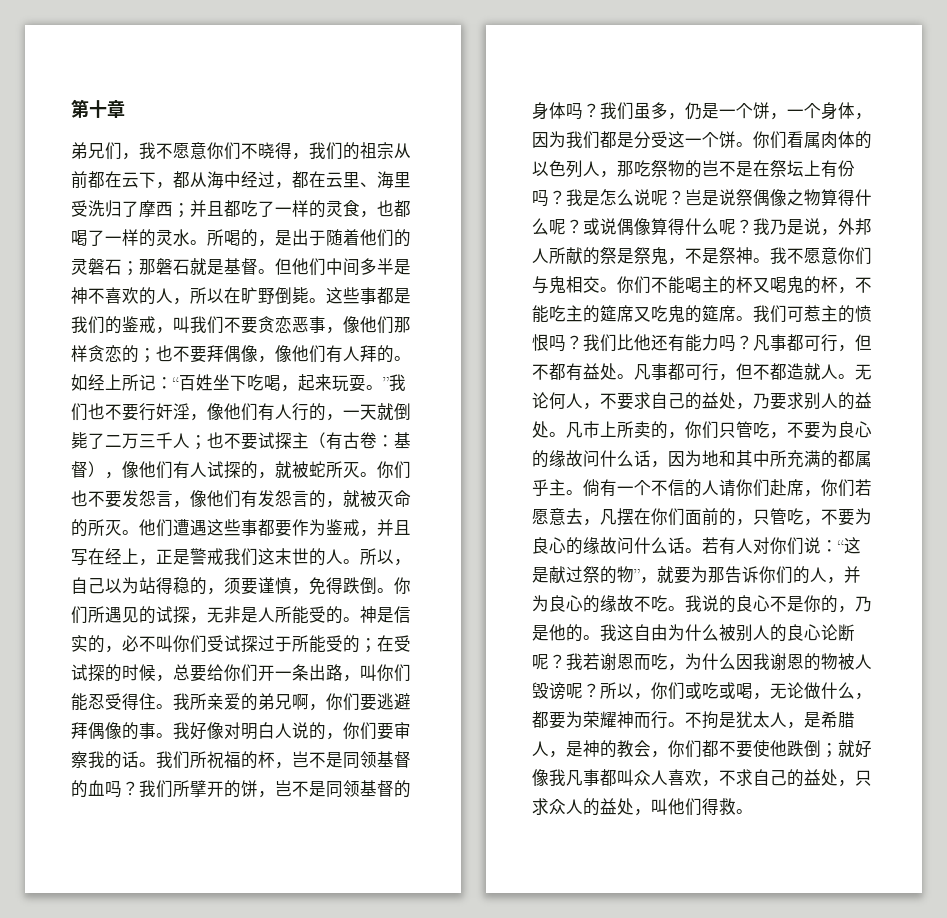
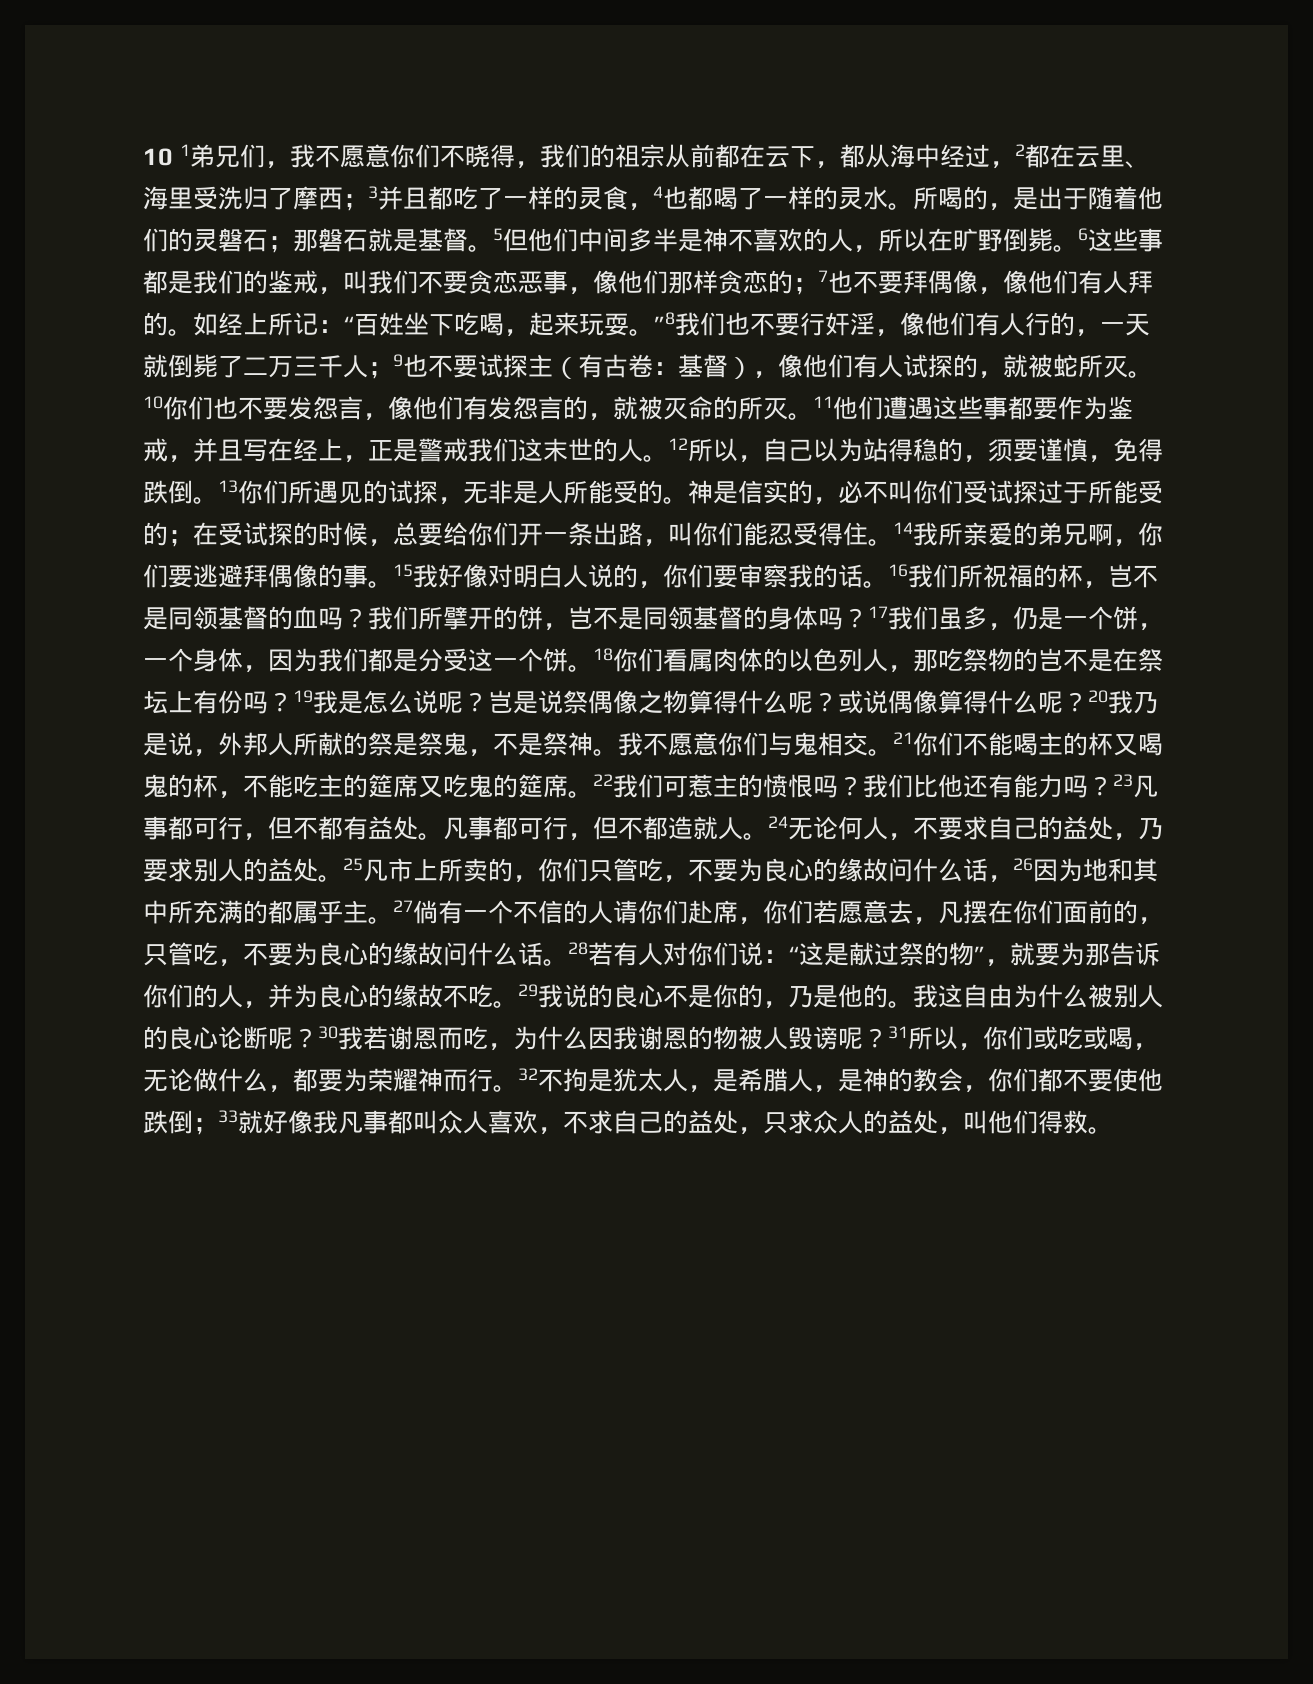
[71,99,125,118] 第十章 // -> [143,144,190,166] 10 1
(292, 185) none -> [1014,144,1025,156] 2
(190, 210) none -> [368,186,378,199] 3
(377, 214) none -> [653,186,663,198] 4
(275, 271) none -> [493,228,503,241] 5
(326, 300) none -> [1078,228,1088,241] 6
(156, 355) none -> [818,270,828,282] 7
[383,377,389,389] ” -> [654,312,675,333] ”8
(207, 442) none -> [393,354,403,367] 9
(377, 474) none -> [143,396,163,409] 10
(139, 532) none -> [813,396,833,408] 11
(360, 561) none -> [668,438,688,450] 12
(394, 590) none -> [218,480,238,493] 13
(173, 706) none -> [893,522,913,534] 14
(173, 735) none -> [393,564,413,577] 15
(156, 764) none -> [888,564,908,577] 16
(600, 110) none -> [868,606,888,618] 17
(753, 144) none -> [593,648,613,661] 18
(566, 197) none -> [293,690,313,703] 19
(753, 226) none -> [1088,690,1108,703] 20
(617, 289) none -> [893,732,913,744] 21
(753, 318) none -> [593,774,613,786] 22
(753, 342) none -> [1113,774,1133,787] 23
(855, 376) none -> [768,816,788,828] 24
(566, 434) none -> [343,858,363,871] 25
(668, 464) none -> [1013,858,1033,871] 26
(583, 492) none -> [393,900,413,912] 27
(702, 550) none -> [568,942,588,955] 28
(685, 608) none -> [518,984,538,997] 29
(566, 661) none -> [318,1026,338,1039] 30
(600, 690) none -> [888,1026,908,1039] 31
(685, 724) none -> [518,1068,538,1081] 32
(838, 750) none -> [218,1110,238,1123] 33

